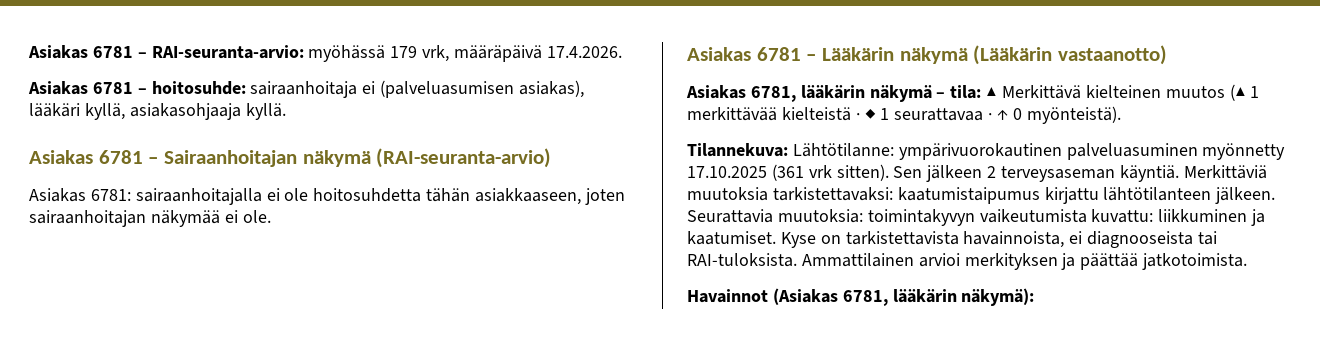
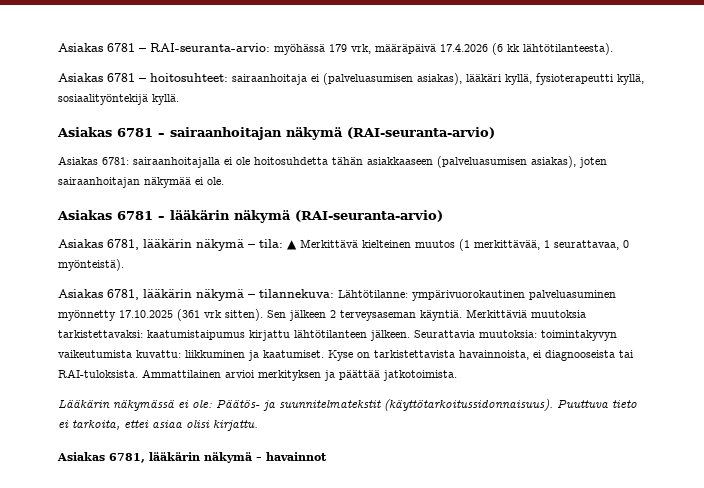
[546,46,622,58] [28,81,246,95] 17.4.2026. // Asiakas 6781 – hoitosuhde: -> [440,43,613,55] [58,73,228,82] 17.4.2026 (6 kk lähtötilanteesta). // Asiakas 6781 – hoitosuhteet:
[129,103,241,120] asiakasohjaaja -> [536,73,644,85] [58,94,148,105] fysioterapeutti kyllä, sosiaalityöntekijä
[164,150,298,167] Sairaanhoitajan -> [170,127,282,140] sairaanhoitajan
[475,188,582,205] asiakkaaseen, -> [367,156,576,168] asiakkaaseen (palveluasumisen asiakas),
[822,45,1168,65] Lääkärin näkymä (Lääkärin vastaanotto) -> [170,210,443,223] lääkärin näkymä (RAI-seuranta-arvio)
[1229,84,1260,101] [687,106,1121,124] [687,143,788,157] (▲ 1 merkittävää kielteistä · ◆ 1 seurattavaa · ↑ 0 myönteistä). // Tilannekuva: -> [459,239,629,251] [58,259,124,271] [58,289,334,301] (1 merkittävää, 1 seurattavaa, 0 myönteistä). // Asiakas 6781, lääkärin näkymä – tilannekuva:
[687,288,1035,306] Havainnot (Asiakas 6781, lääkärin näkymä): -> [58,399,637,411] [58,420,258,431] [57,452,327,463] Lääkärin näkymässä ei ole: Päätös- ja suunnitelmatekstit (käyttötarkoitussidonnaisuus). Puuttuva tieto ei tarkoita, ettei asiaa olisi kirjattu. // Asiakas 6781, lääkärin näkymä – havainnot

